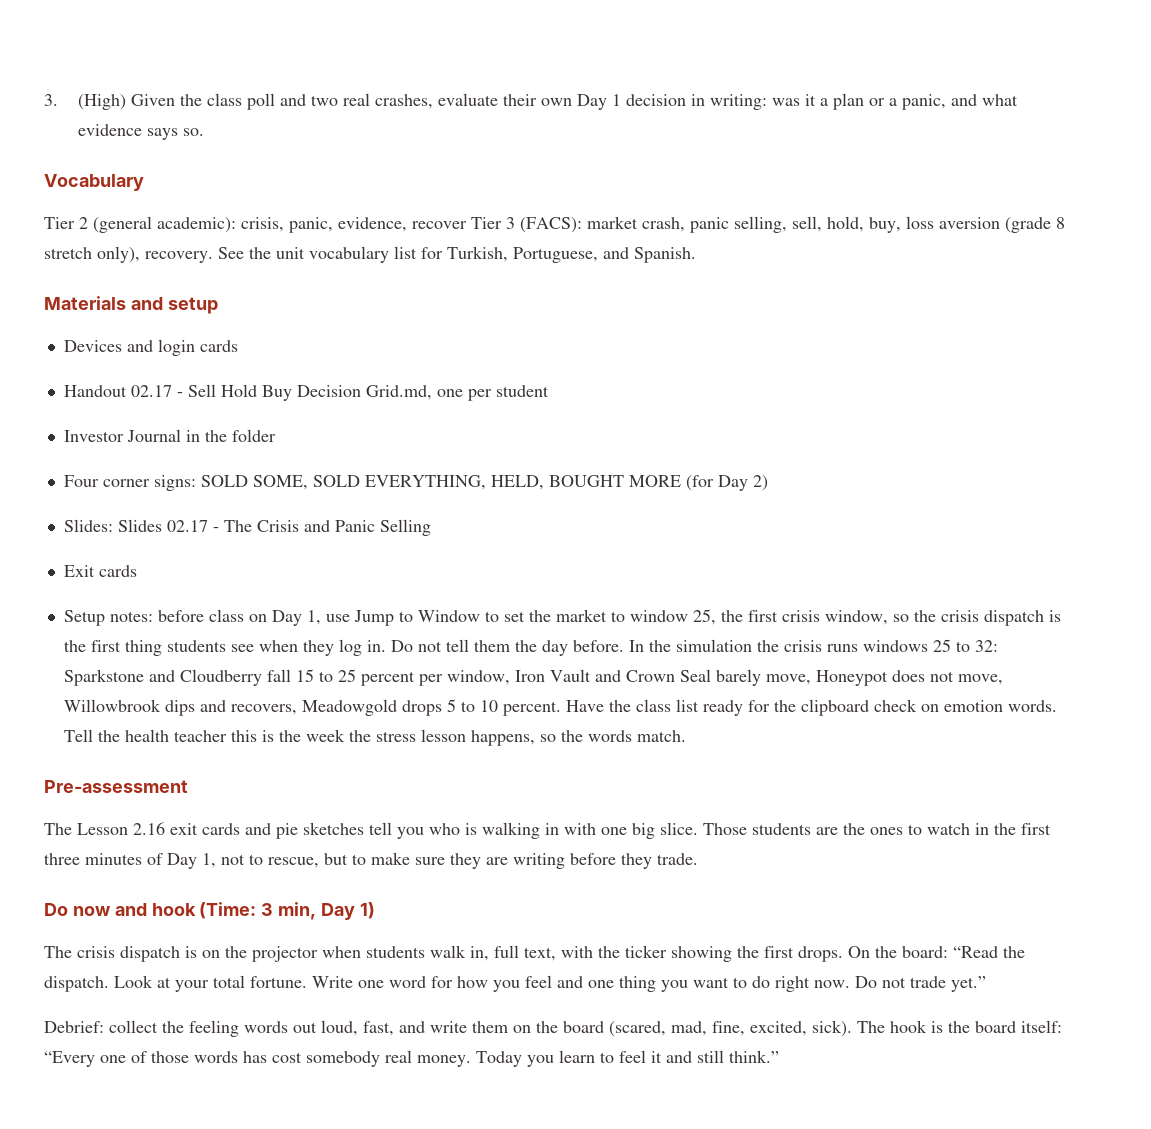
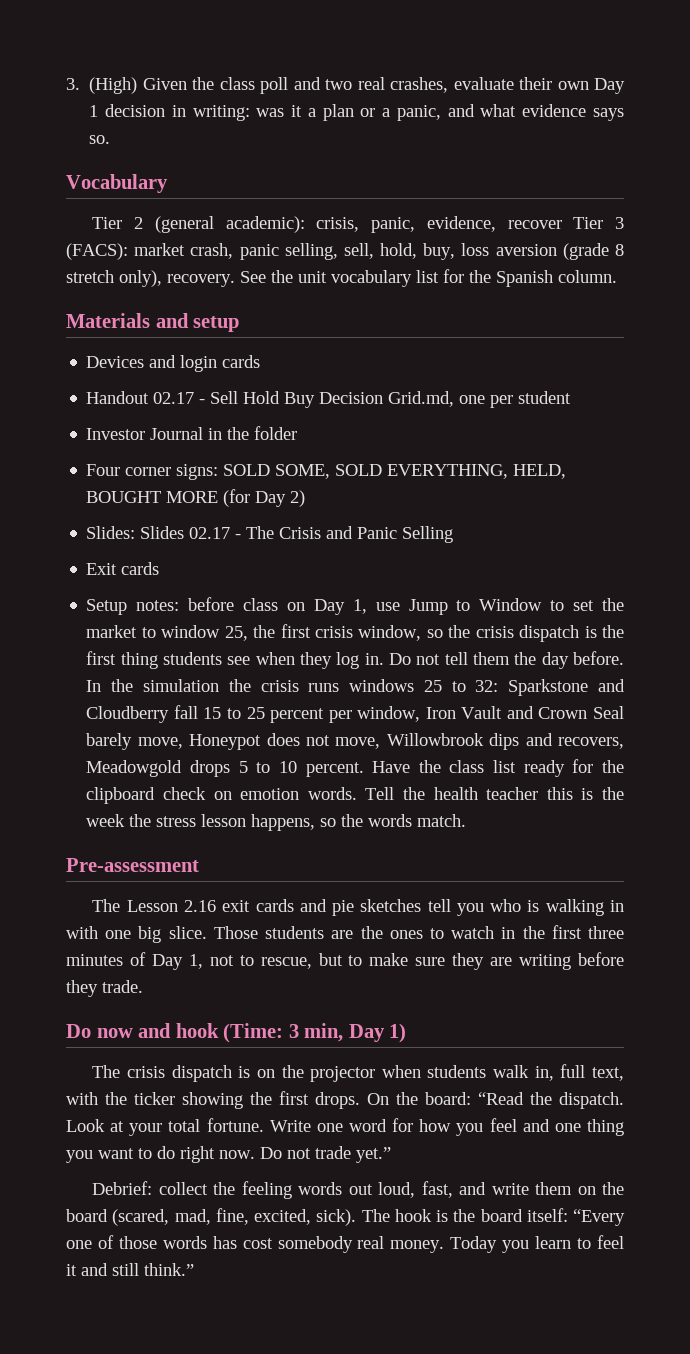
[447,246,696,263] Turkish, Portuguese, and Spanish. -> [469,270,617,287] the Spanish column.

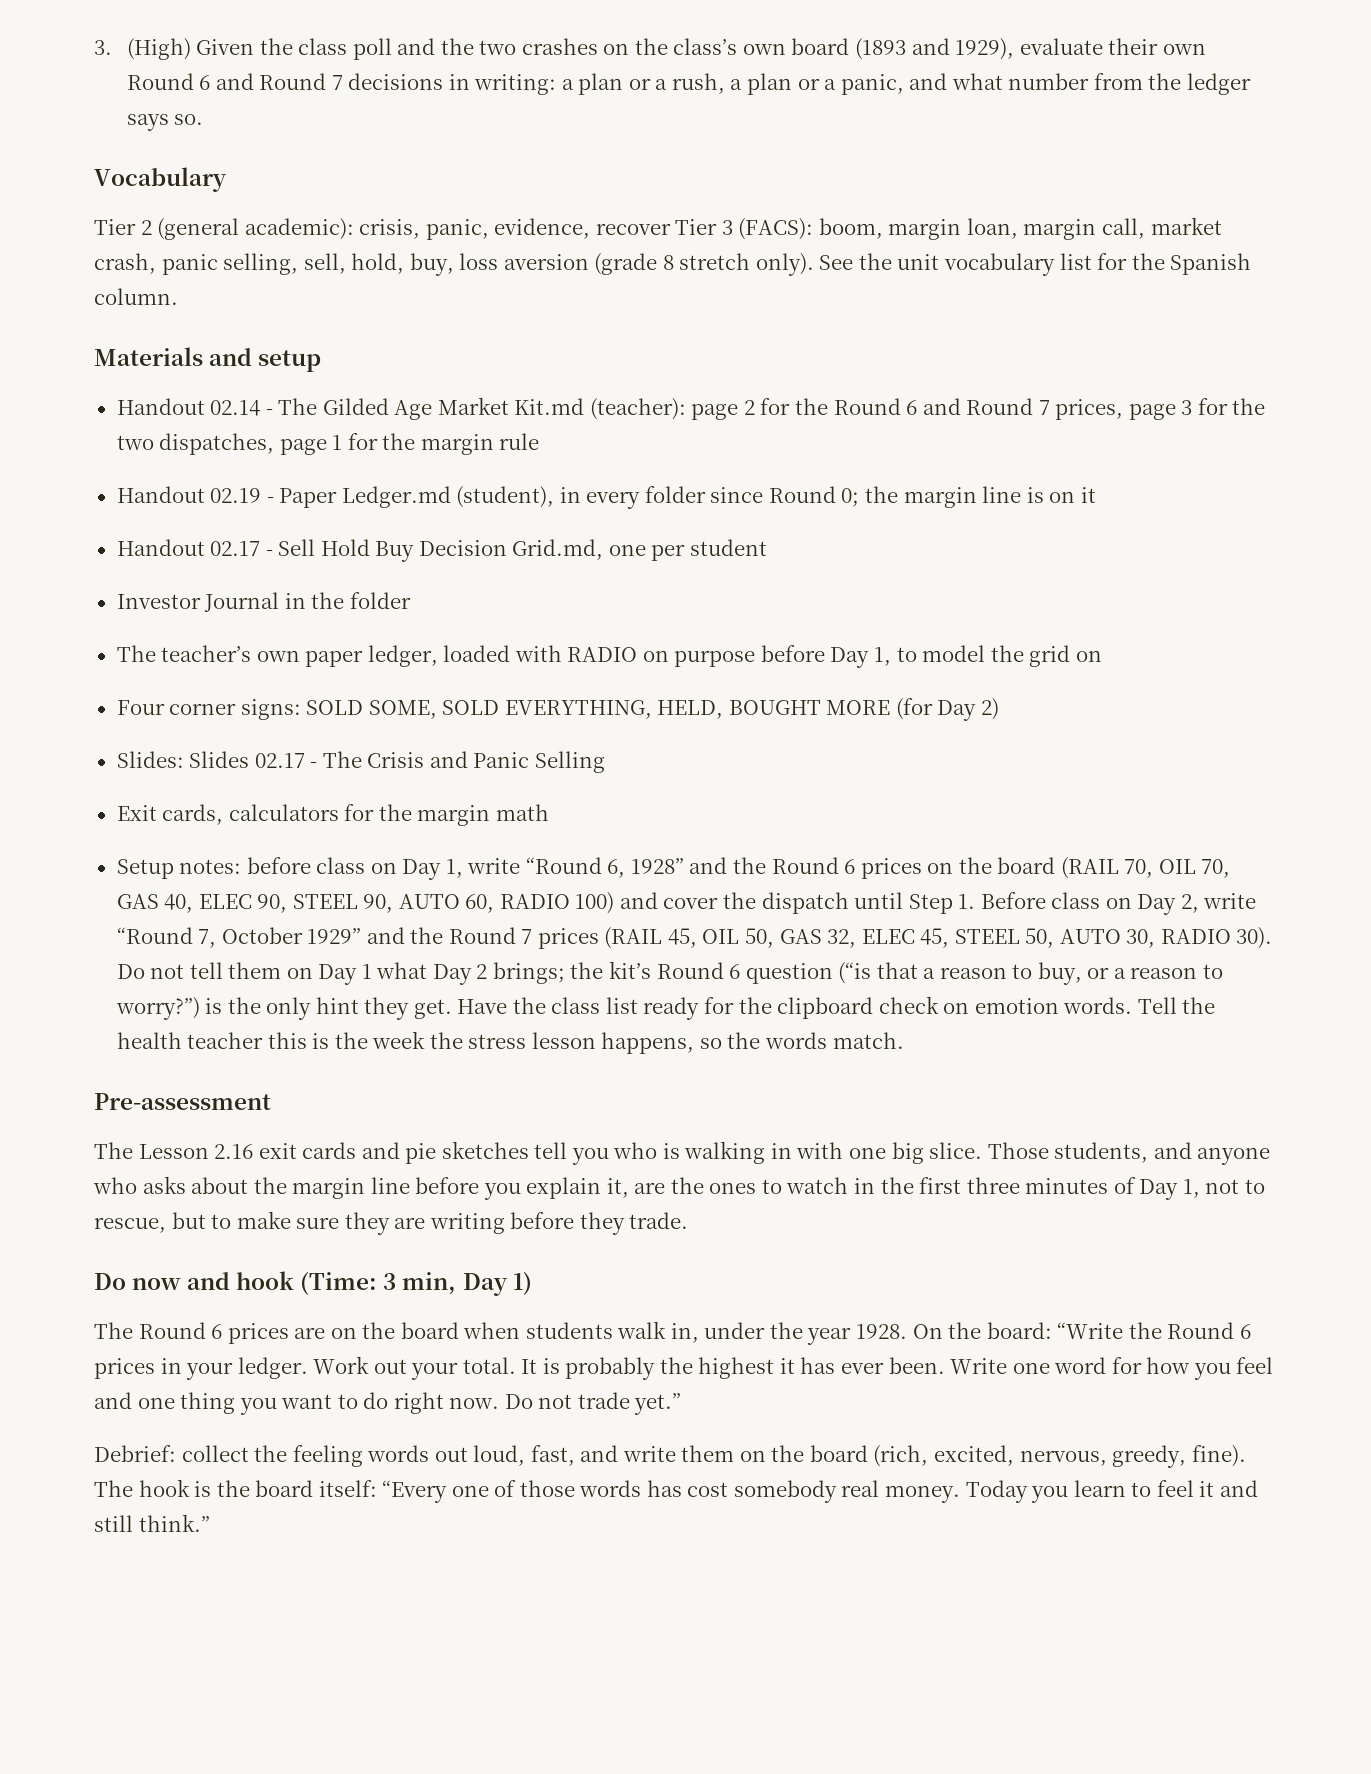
[325,77,626,94] [89,104,303,121] two real crashes, evaluate their own Day 1 decision in writing: was it -> [440,38,1206,60] [126,73,725,95] the two crashes on the class’s own board (1893 and 1929), evaluate their own Round 6 and Round 7 decisions in writing: a plan or a rush,
[522,104,587,117] evidence -> [1008,73,1251,95] number from the ledger
(128, 251) none -> [818,218,1146,240] boom, margin loan, margin call,
[119,270,235,287] only), recovery. -> [755,253,814,276] only).
[86,355,261,372] Devices and login cards -> [116,397,1266,420] [116,433,540,455] [116,486,1096,509] Handout 02.14 - The Gilded Age Market Kit.md (teacher): page 2 for the Round 6 and Round 7 prices, page 3 for the two dispatches, page 1 for the margin rule // Handout 02.19 - Paper Ledger.md (student), in every folder since Round 0; the margin line is on it
(298, 433) none -> [116,645,1102,668] // The teacher’s own paper ledger, loaded with RADIO on purpose before Day 1, to model the grid on
[121,562,160,575] cards -> [162,804,549,826] cards, calculators for the margin math
[375,598,624,615] [86,624,624,642] [86,651,624,669] [86,679,625,696] [86,705,625,723] [86,733,624,750] [86,760,364,777] use Jump to Window to set the market to window 25, the first crisis window, so the crisis dispatch is the first thing students see when they log in. Do not tell them the day before. In the simulation the crisis runs windows 25 to 32: Sparkstone and Cloudberry fall 15 to 25 percent per window, Iron Vault and Crown Seal barely move, Honeypot does not move, Willowbrook dips and recovers, Meadowgold drops 5 to 10 percent. -> [467,857,1231,879] [116,892,1257,915] [116,927,1273,949] [116,961,1223,985] [115,997,452,1020] write “Round 6, 1928” and the Round 6 prices on the board (RAIL 70, OIL 70, GAS 40, ELEC 90, STEEL 90, AUTO 60, RADIO 100) and cover the dispatch until Step 1. Before class on Day 2, write “Round 7, October 1929” and the Round 7 prices (RAIL 45, OIL 50, GAS 32, ELEC 45, STEEL 50, AUTO 30, RADIO 30). Do not tell them on Day 1 what Day 2 brings; the kit’s Round 6 question (“is that a reason to buy, or a reason to worry?”) is the only hint they get.
[265,926,325,939] students -> [1054,1142,1271,1165] [93,1176,629,1200] students, and anyone who asks about the margin line before you explain it,
[127,1065,376,1082] crisis dispatch is on the projector -> [138,1322,459,1344] Round 6 prices are on the board
[560,1064,624,1081] [66,1091,624,1109] [66,1118,264,1136] full text, with the ticker showing the first drops. On the board: “Read the dispatch. Look at your total fortune. -> [704,1322,1251,1345] [94,1356,945,1380] under the year 1928. On the board: “Write the Round 6 prices in your ledger. Work out your total. It is probably the highest it has ever been.
[112,1208,357,1226] (scared, mad, fine, excited, sick). -> [873,1445,1246,1468] (rich, excited, nervous, greedy, fine).

